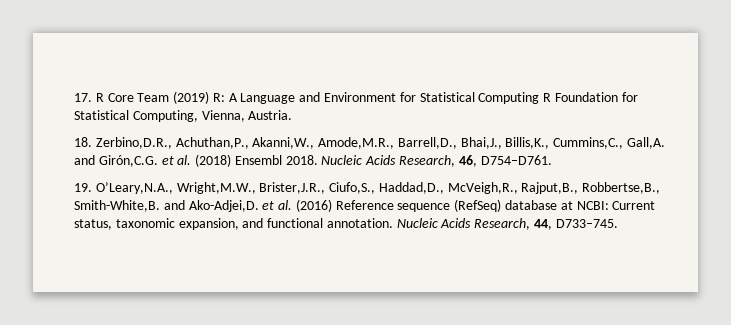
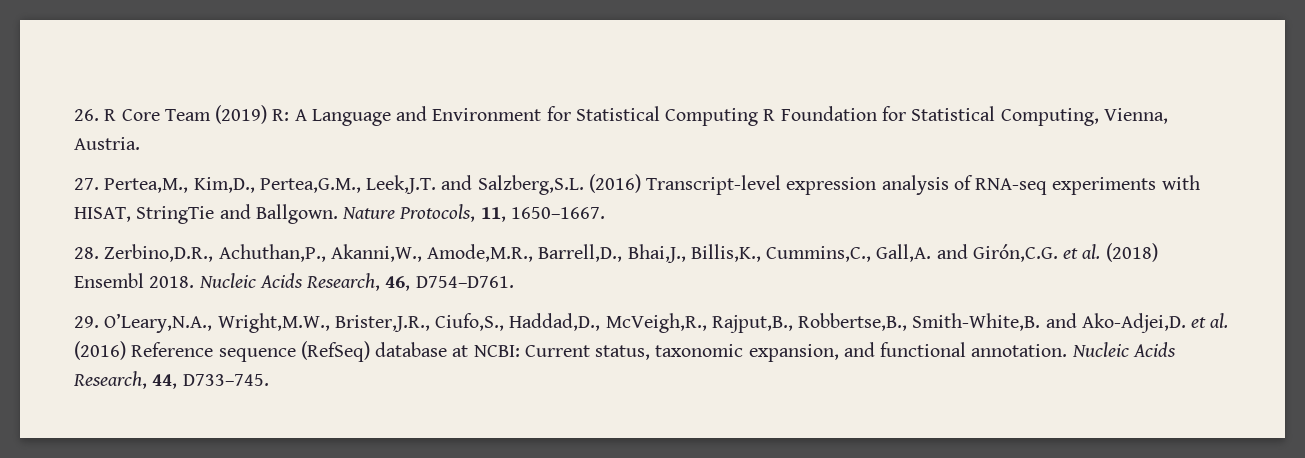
[74,93,92,102] 17. -> [74,109,99,121] 26.
[74,137,92,147] 18. -> [74,174,1200,195] [74,204,605,224] [74,247,99,259] 27. Pertea,M., Kim,D., Pertea,G.M., Leek,J.T. and Salzberg,S.L. (2016) Transcript-level expression analysis of RNA-seq experiments with HISAT, StringTie and Ballgown. Nature Protocols, 11, 1650–1667. // 28.
[74,183,92,192] 19. -> [74,316,99,328] 29.

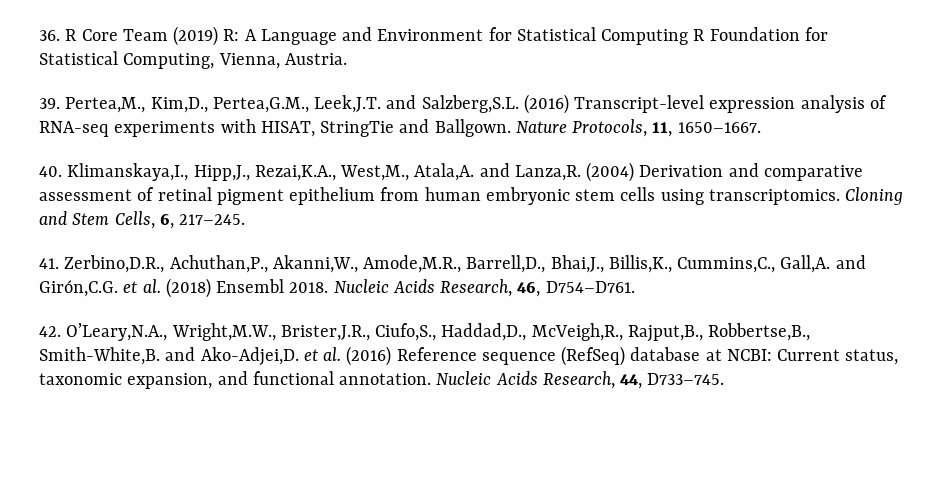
[74,109,99,121] 26. -> [39,30,60,41] 36.
[74,178,99,190] 27. -> [39,98,60,109] 39.
[74,247,99,259] 28. -> [39,162,863,182] [39,187,904,205] [39,211,246,229] [39,258,59,269] 40. Klimanskaya,I., Hipp,J., Rezai,K.A., West,M., Atala,A. and Lanza,R. (2004) Derivation and comparative assessment of retinal pigment epithelium from human embryonic stem cells using transcriptomics. Cloning and Stem Cells, 6, 217–245. // 41.
[74,316,99,328] 29. -> [39,326,61,337] 42.

